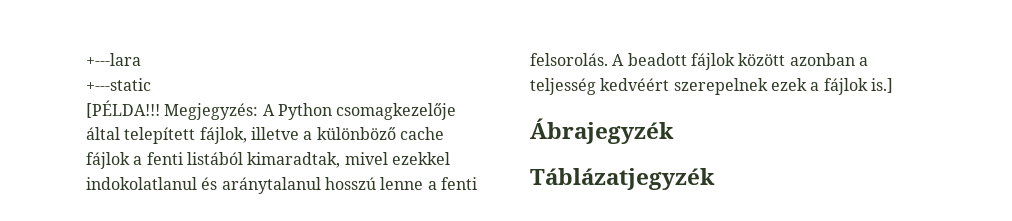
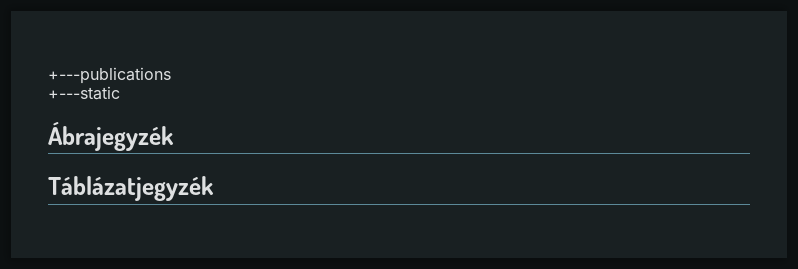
[86,53,141,66] +---lara -> [48,67,171,84] +---publications
[86,100,457,120] [86,127,444,144] [86,152,450,169] [86,177,477,194] [530,53,868,70] [530,78,893,95] // [PÉLDA!!! Megjegyzés: A Python csomagkezelője által telepített fájlok, illetve a különböző cache fájlok a fenti listából kimaradtak, mivel ezekkel indokolatlanul és aránytalanul hosszú lenne a fenti felsorolás. A beadott fájlok között azonban a teljesség kedvéért szerepelnek ezek a fájlok is.] -> (120, 93) none

